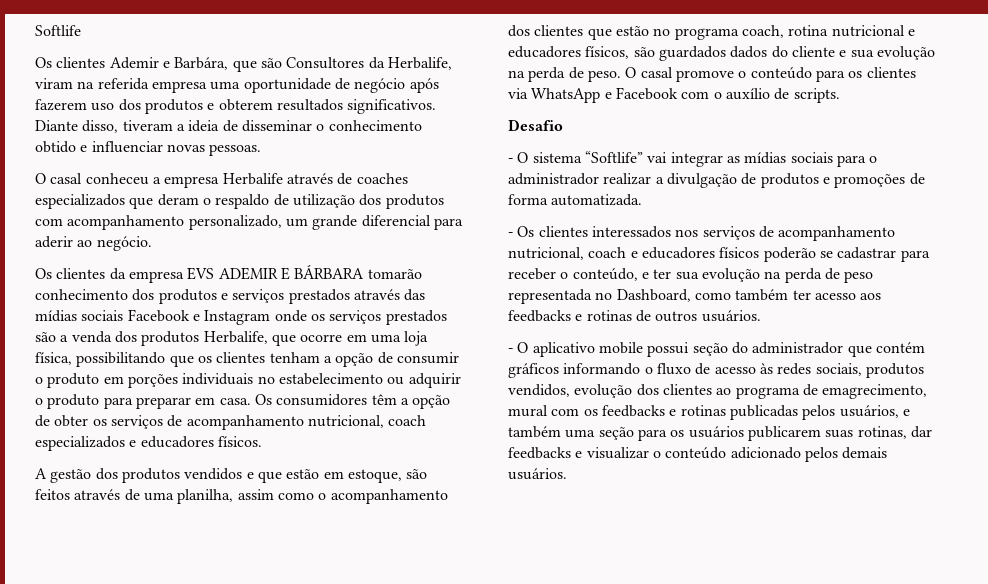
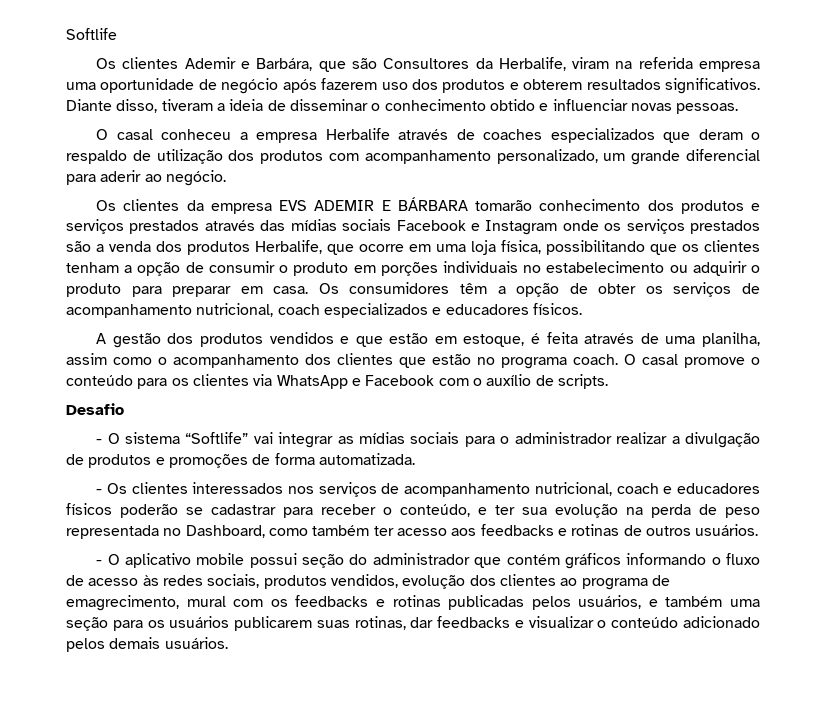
[406,469,428,479] [35,489,70,500] são feitos -> [531,332,578,344] é feita
[741,25,915,38] [508,46,935,61] [508,67,621,82] coach, rotina nutricional e educadores físicos, são guardados dados do cliente e sua evolução na perda de peso. -> [573,354,618,365] coach.

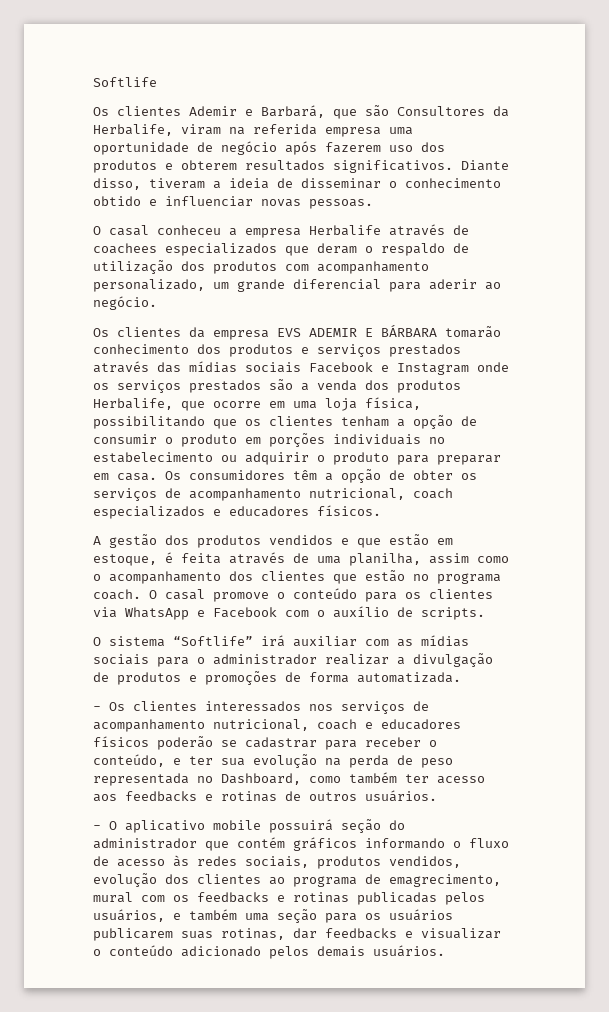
[256,58,313,71] Barbára, -> [261,105,325,118] Barbará,
[483,129,543,140] coaches -> [93,243,157,254] coachees
[66,403,124,415] [96,439,103,444] Desafio // - -> (485, 613) none
[253,432,334,448] vai integrar -> [261,635,389,647] irá auxiliar com
[249,553,297,568] possui -> [269,819,333,833] possuirá

